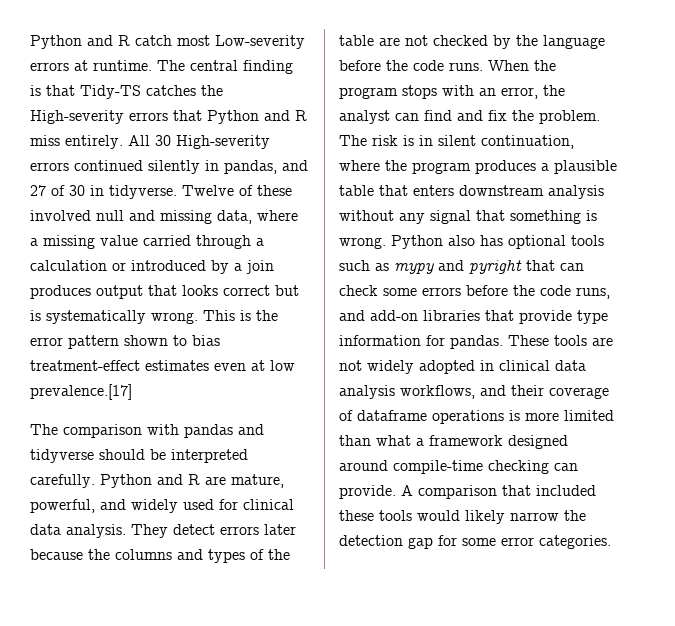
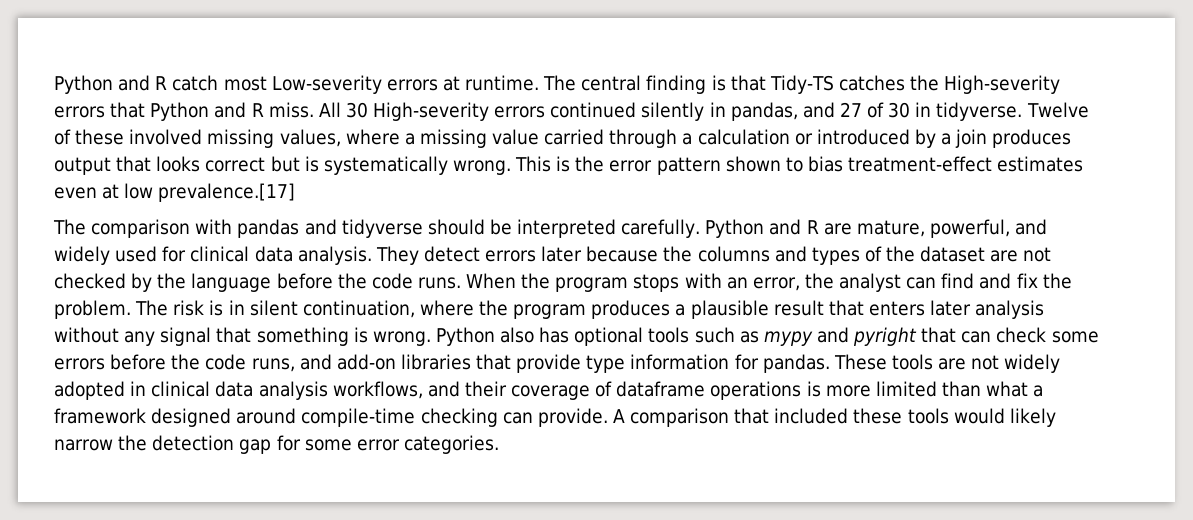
[30,135,123,149] miss entirely. -> [268,102,314,118] miss.
[96,210,252,224] null and missing data, -> [207,129,341,148] missing values,
[339,35,374,46] table -> [920,246,986,262] dataset
[339,185,374,196] table -> [773,300,824,316] result
[459,185,544,196] downstream -> [930,300,972,316] later

